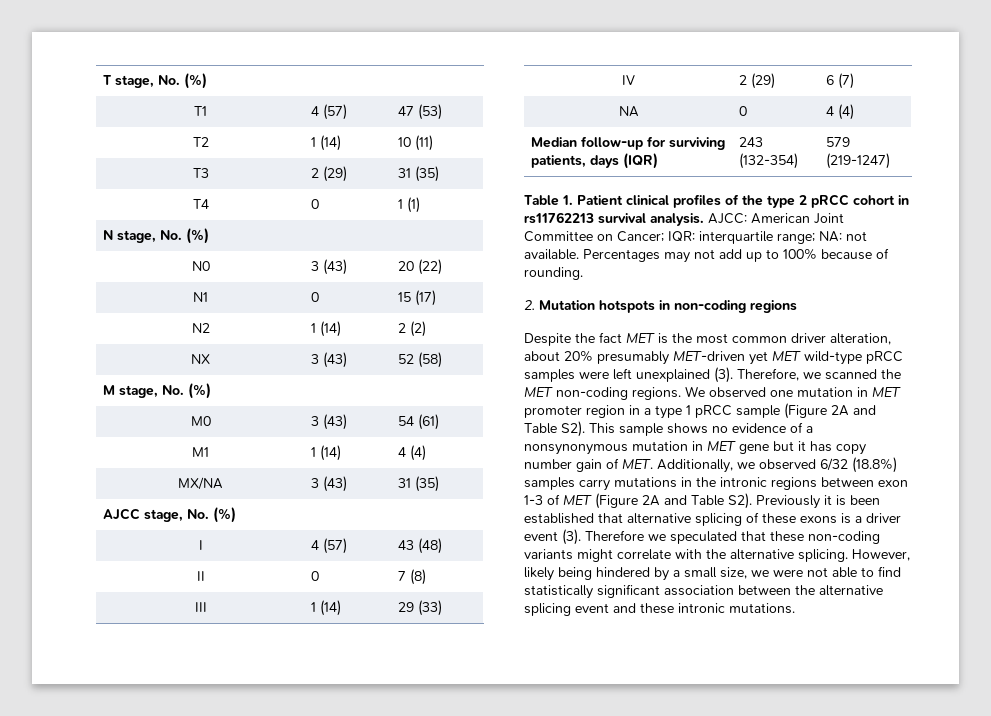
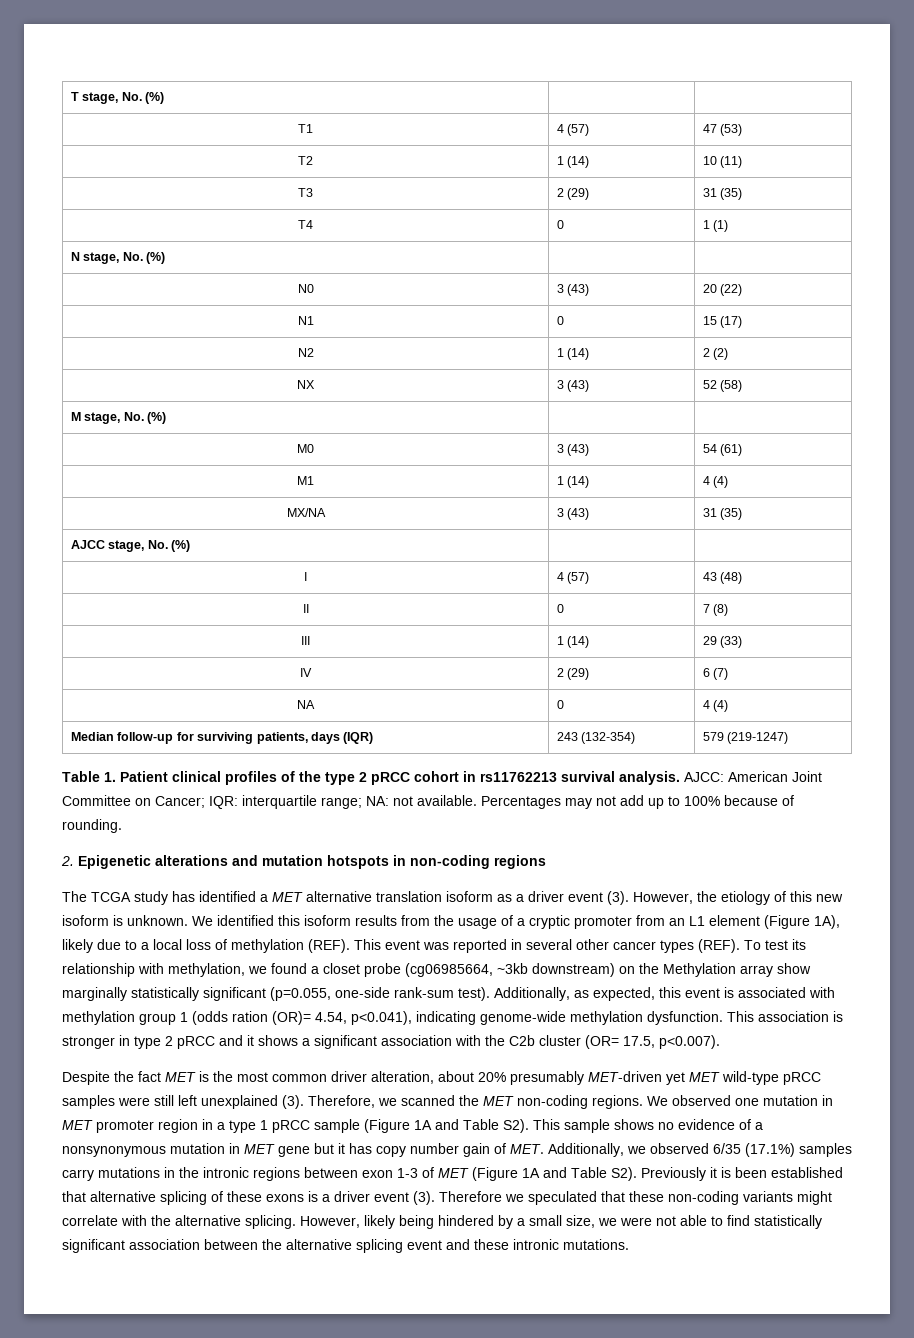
[539,300,595,310] Mutation -> [78,855,323,869] Epigenetic alterations and mutation
(797, 306) none -> [62,891,843,905] [62,915,840,929] [62,939,806,953] [62,963,811,977] [62,987,835,1001] [62,1011,843,1025] [62,1035,720,1049] // The TCGA study has identified a MET alternative translation isoform as a driver event (3). However, the etiology of this new isoform is unknown. We identified this isoform results from the usage of a cryptic promoter from an L1 element (Figure 1A), likely due to a local loss of methylation (REF). This event was reported in several other cancer types (REF). To test its relationship with methylation, we found a closet probe (cg06985664, ~3kb downstream) on the Methylation array show marginally statistically significant (p=0.055, one-side rank-sum test). Additionally, as expected, this event is associated with methylation group 1 (odds ration (OR)= 4.54, p<0.041), indicating genome-wide methylation dysfunction. This association is stronger in type 2 pRCC and it shows a significant association with the C2b cluster (OR= 17.5, p<0.007).
(609, 375) none -> [154,1095,174,1106] still
[831,405,849,416] 2A -> [414,1120,432,1130] 1A
[820,457,897,473] 6/32 (18.8%) -> [713,1143,795,1157] 6/35 (17.1%)
[642,495,660,506] 2A -> [522,1168,540,1178] 1A

